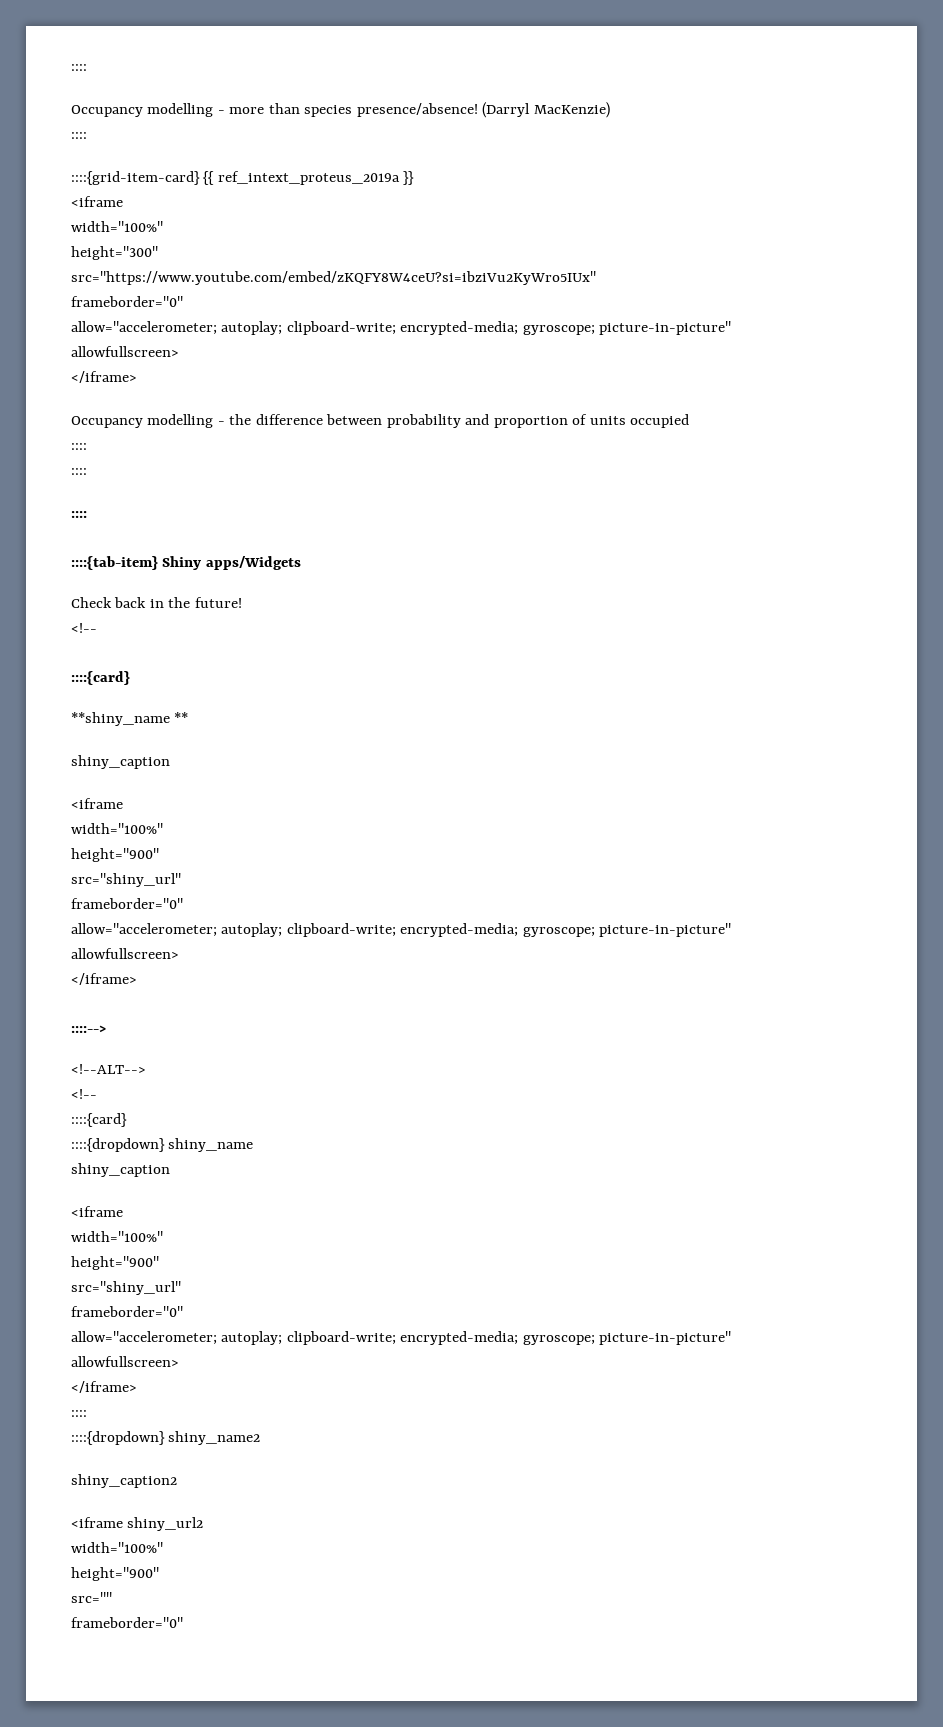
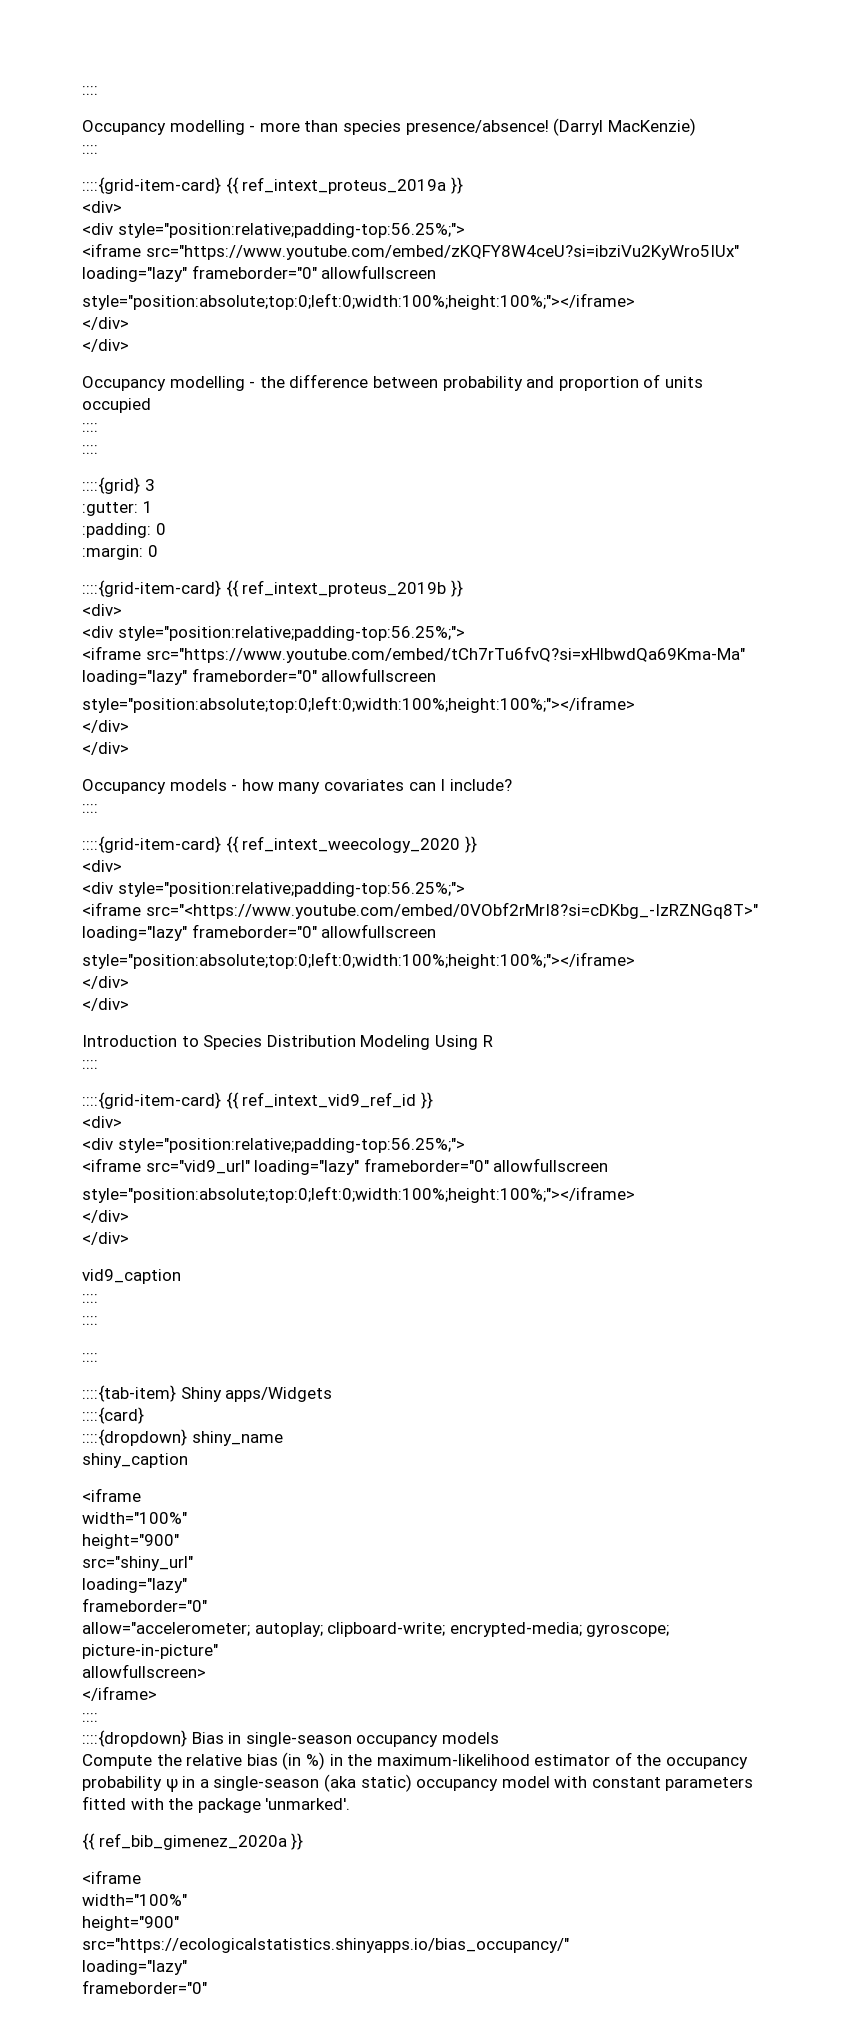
[71,196,123,207] [71,221,163,232] [71,246,158,260] [71,271,596,285] [71,296,183,307] [71,321,732,335] [71,346,179,357] [71,371,137,383] <iframe // width="100%" // height="300" // src="https://www.youtube.com/embed/zKQFY8W4ceU?si=ibziVu2KyWro5IUx" // frameborder="0" // allow="accelerometer; autoplay; clipboard-write; encrypted-media; gyroscope; picture-in-picture" // allowfullscreen> // </iframe> -> [82,201,122,213] [82,223,465,238] [82,243,739,260] [82,265,437,282] [82,293,635,310] [82,317,129,330] [82,339,129,352] <div> // <div style="position:relative;padding-top:56.25%;"> // <iframe src="https://www.youtube.com/embed/zKQFY8W4ceU?si=ibziVu2KyWro5IUx" loading="lazy" frameborder="0" allowfullscreen // style="position:absolute;top:0;left:0;width:100%;height:100%;"></iframe> // </div> // </div>
[71,511,87,518] [71,556,301,570] [71,597,242,608] [71,623,97,633] [71,671,130,685] [71,712,189,726] [71,755,170,769] [71,798,123,809] [71,823,163,834] [71,848,159,862] [71,873,181,887] [71,898,183,909] [71,923,732,937] [71,948,179,959] [71,973,137,985] [71,1025,106,1033] [71,1064,146,1074] [71,1089,97,1099] :::: // ::::{tab-item} Shiny apps/Widgets // Check back in the future! // <!-- // ::::{card} // **shiny_name ** // shiny_caption // <iframe // width="100%" // height="900" // src="shiny_url" // frameborder="0" // allow="accelerometer; autoplay; clipboard-write; encrypted-media; gyroscope; picture-in-picture" // allowfullscreen> // </iframe> // ::::--> // <!--ALT--> // <!-- -> [82,477,155,494] [82,501,153,516] [82,523,166,538] [82,545,158,560] [82,580,463,597] [82,604,122,616] [82,626,465,641] [82,646,745,663] [82,668,437,685] [82,696,635,713] [82,720,129,733] [82,742,129,755] [82,779,512,794] [82,804,98,813] [82,836,477,853] [82,860,122,872] [82,882,465,897] [82,902,758,919] [82,924,437,941] [82,952,635,969] [82,976,129,989] [82,998,129,1011] [82,1035,493,1050] [82,1060,98,1069] [82,1092,433,1109] [82,1116,122,1128] [82,1138,465,1153] [82,1158,609,1175] [82,1186,635,1203] [82,1210,129,1223] [82,1232,129,1245] [82,1269,181,1284] [82,1294,98,1303] [82,1316,98,1325] [82,1353,98,1362] [82,1385,333,1402] ::::{grid} 3 // :gutter: 1 // :padding: 0 // :margin: 0 // ::::{grid-item-card} {{ ref_intext_proteus_2019b }} // <div> // <div style="position:relative;padding-top:56.25%;"> // <iframe src="https://www.youtube.com/embed/tCh7rTu6fvQ?si=xHlbwdQa69Kma-Ma" loading="lazy" frameborder="0" allowfullscreen // style="position:absolute;top:0;left:0;width:100%;height:100%;"></iframe> // </div> // </div> // Occupancy models - how many covariates can I include? // :::: // ::::{grid-item-card} {{ ref_intext_weecology_2020 }} // <div> // <div style="position:relative;padding-top:56.25%;"> // <iframe src="<https://www.youtube.com/embed/0VObf2rMrI8?si=cDKbg_-IzRZNGq8T>" loading="lazy" frameborder="0" allowfullscreen // style="position:absolute;top:0;left:0;width:100%;height:100%;"></iframe> // </div> // </div> // Introduction to Species Distribution Modeling Using R // :::: // ::::{grid-item-card} {{ ref_intext_vid9_ref_id }} // <div> // <div style="position:relative;padding-top:56.25%;"> // <iframe src="vid9_url" loading="lazy" frameborder="0" allowfullscreen // style="position:absolute;top:0;left:0;width:100%;height:100%;"></iframe> // </div> // </div> // vid9_caption // :::: // :::: // :::: // ::::{tab-item} Shiny apps/Widgets
(181, 1288) none -> [82,1578,187,1593] // loading="lazy"
[168,1431,261,1445] [71,1474,177,1488] [71,1517,204,1531] [71,1542,163,1553] [71,1567,159,1581] [71,1592,112,1603] shiny_name2 // shiny_caption2 // <iframe shiny_url2 // width="100%" // height="900" // src="" -> [191,1732,499,1747] [82,1752,749,1770] [82,1774,754,1792] [82,1796,351,1813] [82,1833,304,1850] [82,1870,141,1884] [82,1894,187,1906] [82,1916,179,1931] [82,1938,569,1953] [82,1960,187,1975] Bias in single-season occupancy models // Compute the relative bias (in %) in the maximum-likelihood estimator of the occupancy probability ψ in a single-season (aka static) occupancy model with constant parameters fitted with the package 'unmarked'. // {{ ref_bib_gimenez_2020a }} // <iframe // width="100%" // height="900" // src="https://ecologicalstatistics.shinyapps.io/bias_occupancy/" // loading="lazy"

